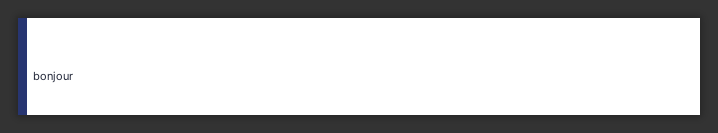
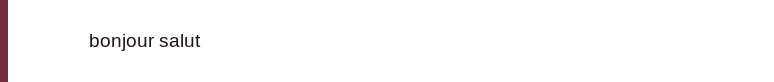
(73, 77) none -> [159,34,202,47] salut

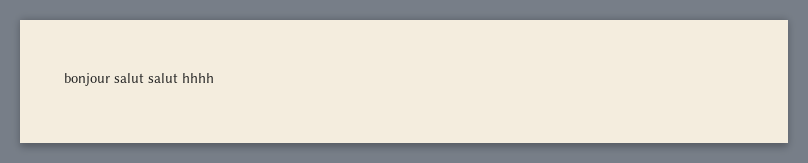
(202, 40) none -> [148,73,214,83] salut hhhh

